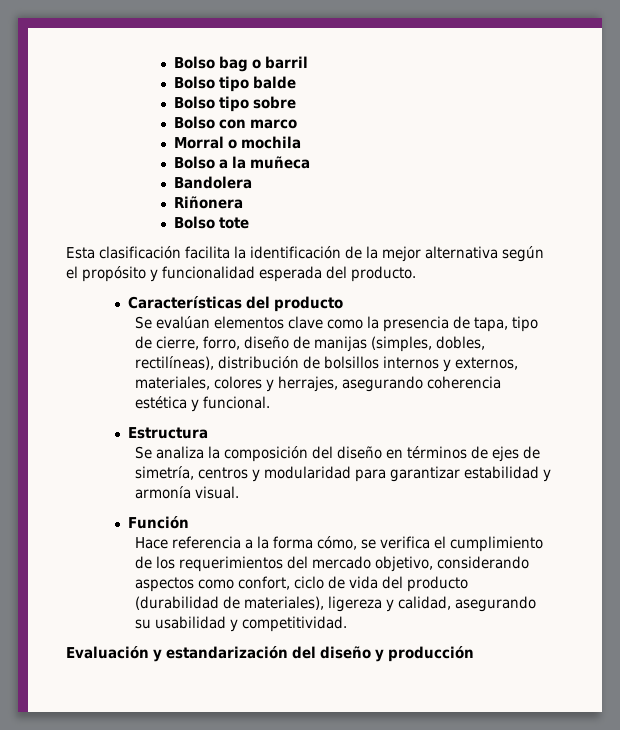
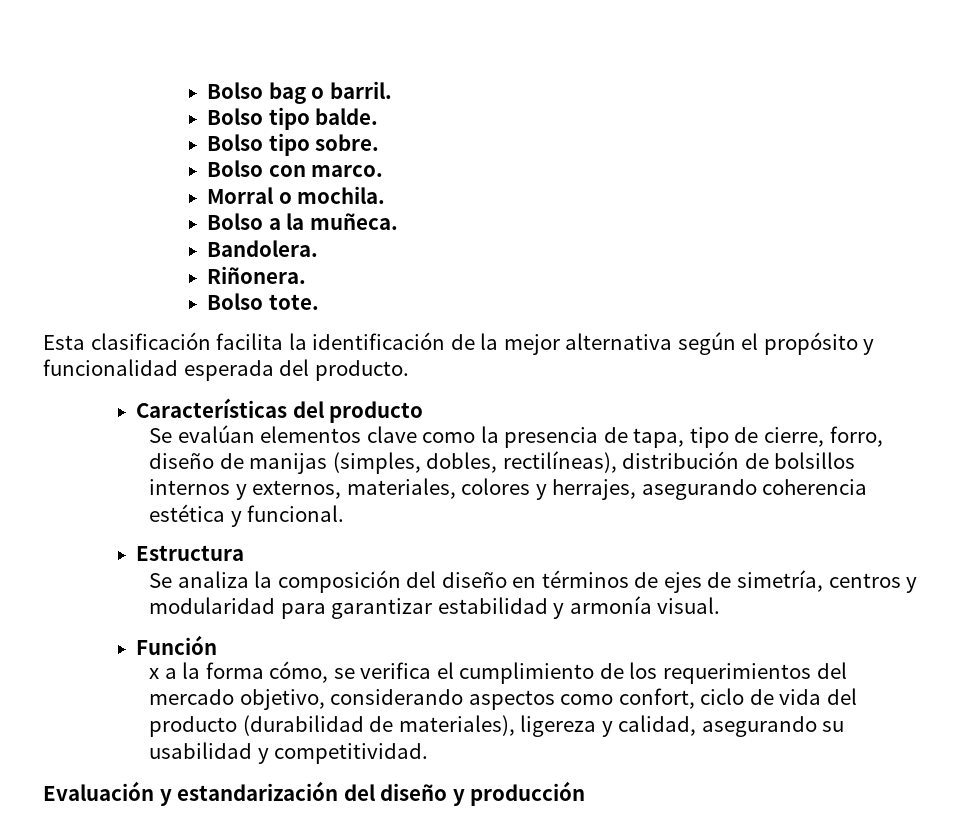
[264,56,308,69] [173,76,296,92] [173,96,296,112] barril // Bolso tipo balde // Bolso tipo sobre -> [329,81,392,99] [207,107,379,130] [207,133,380,156] barril. // Bolso tipo balde. // Bolso tipo sobre.
[249,119,297,129] marco -> [311,165,384,177] marco.
[240,136,301,149] mochila -> [297,186,386,204] mochila.
[249,156,310,169] [173,176,252,189] [173,196,243,209] [173,216,249,229] muñeca // Bandolera // Riñonera // Bolso tote -> [309,213,398,230] [207,240,319,257] [207,266,307,284] [207,293,319,310] muñeca. // Bandolera. // Riñonera. // Bolso tote.
[134,536,241,549] Hace referencia -> [149,668,160,679] x

